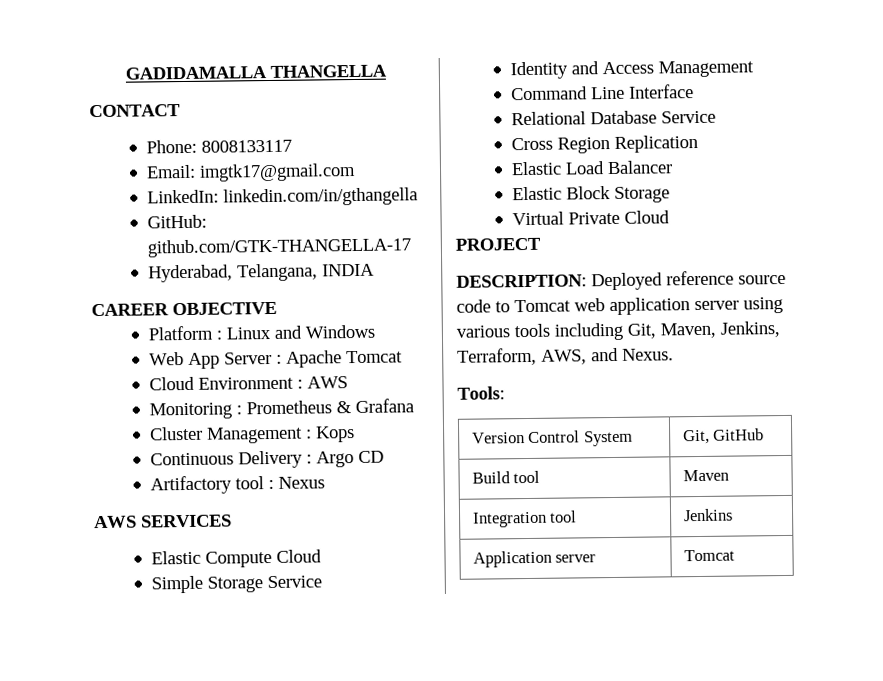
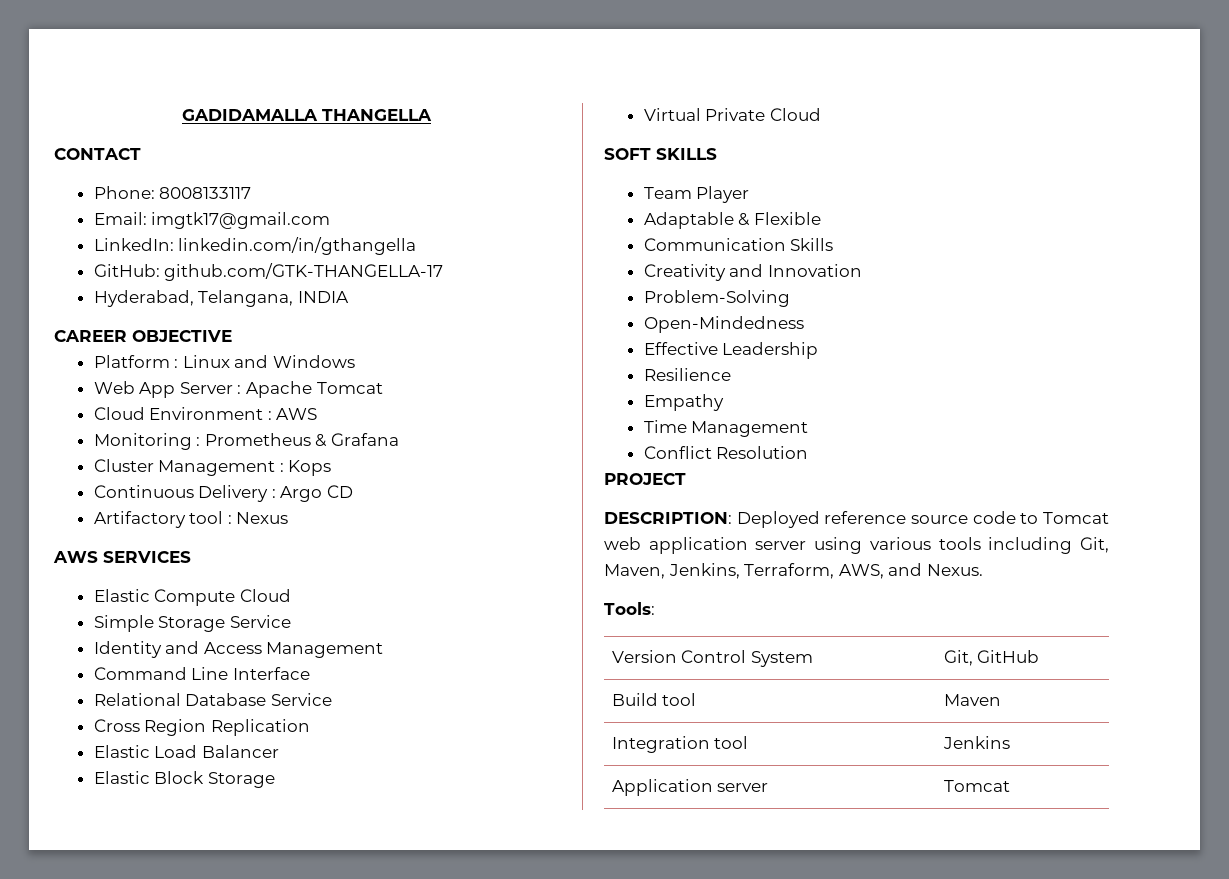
(670, 217) none -> [604,148,717,160] [643,186,750,203] [643,212,821,229] [643,238,834,251] [643,264,862,281] [643,290,790,307] [643,316,804,333] [643,342,819,359] [643,368,731,381] [643,394,724,411] [643,420,809,437] [643,446,809,459] // SOFT SKILLS // Team Player // Adaptable & Flexible // Communication Skills // Creativity and Innovation // Problem-Solving // Open-Mindedness // Effective Leadership // Resilience // Empathy // Time Management // Conflict Resolution

